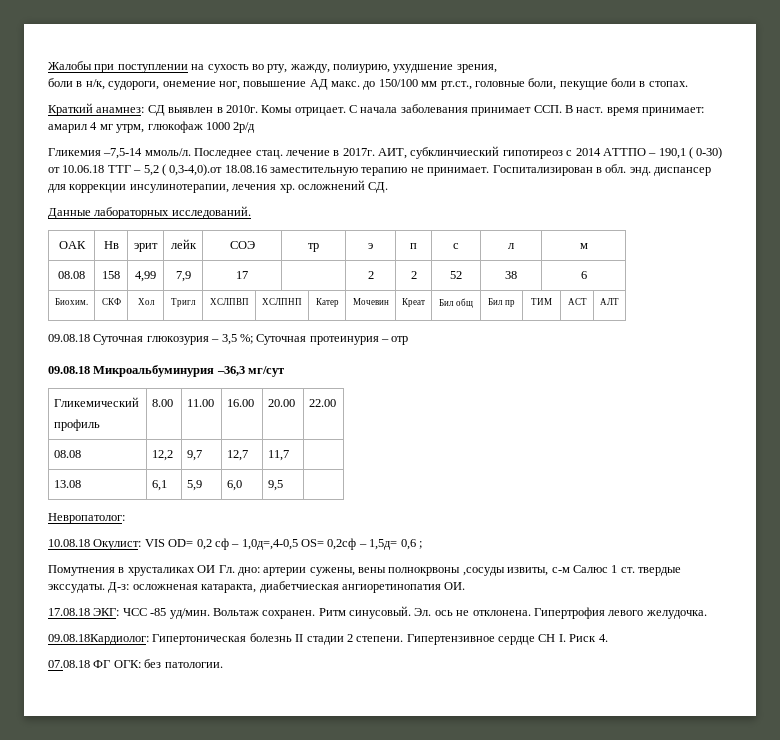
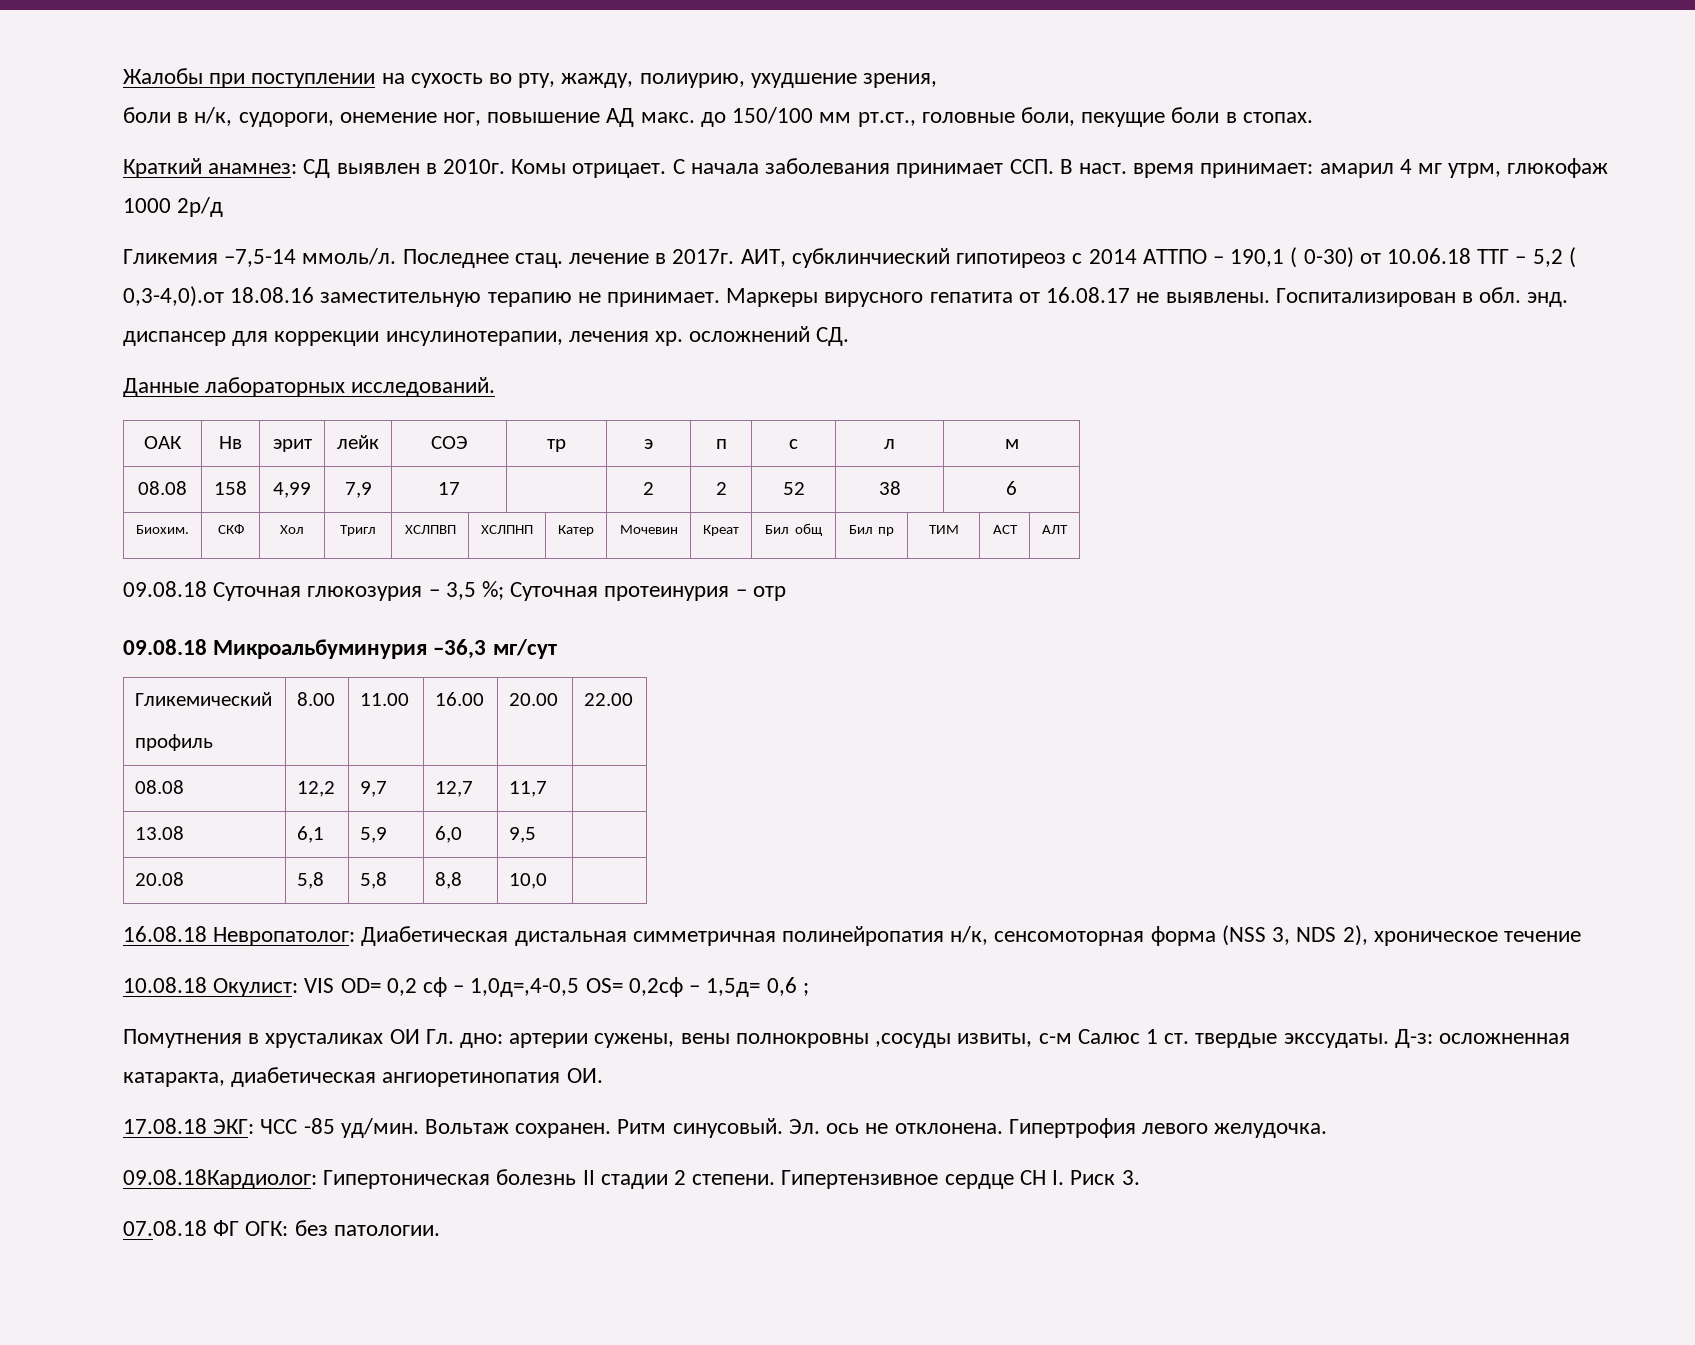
(490, 171) none -> [726,287,1270,307] Маркеры вирусного гепатита от 16.08.17 не выявлены.
[48,513,125,524] // Невропатолог: -> [135,872,185,886] [297,872,325,889] [360,872,388,889] [435,872,463,889] [509,873,548,889] [123,925,1581,946] // 20.08 | 5,8 | 5,8 | 8,8 | 10,0 | // 16.08.18 Невропатолог: Диабетическая дистальная симметричная полинейропатия н/к, сенсомоторная форма (NSS 3, NDS 2), хроническое течение
[388,567,461,576] полнокрвоны -> [735,1033,869,1048] полнокровны
[132,581,339,593] осложненая катаракта, диабетчиеская -> [1438,1033,1570,1044] [123,1067,377,1087] осложненная катаракта, диабетическая
[598,634,608,642] 4. -> [1121,1170,1140,1185] 3.

